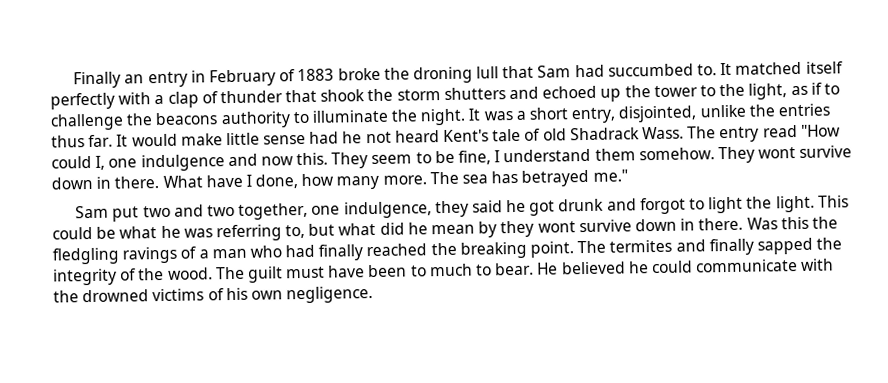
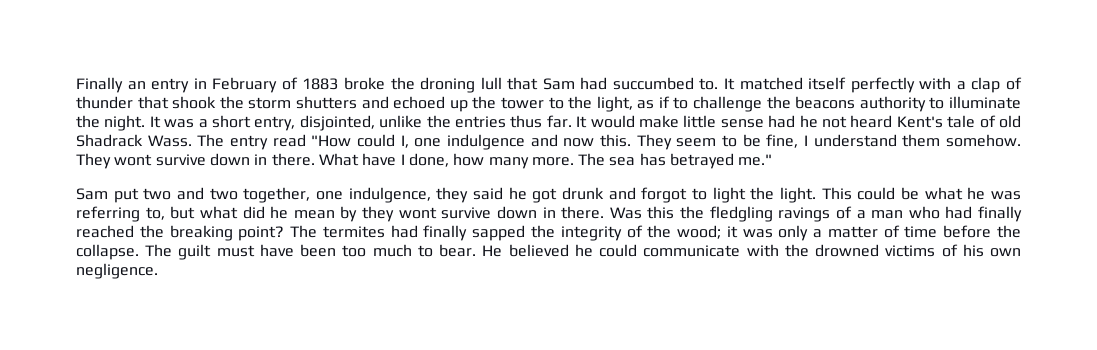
[530,241,575,258] point. -> [238,226,285,241] point?
[675,239,706,252] and -> [390,225,418,238] had
[167,267,213,280] wood. -> [677,225,1021,241] [76,244,139,260] wood; it was only a matter of time before the collapse.
[410,265,427,277] to -> [342,245,367,257] too

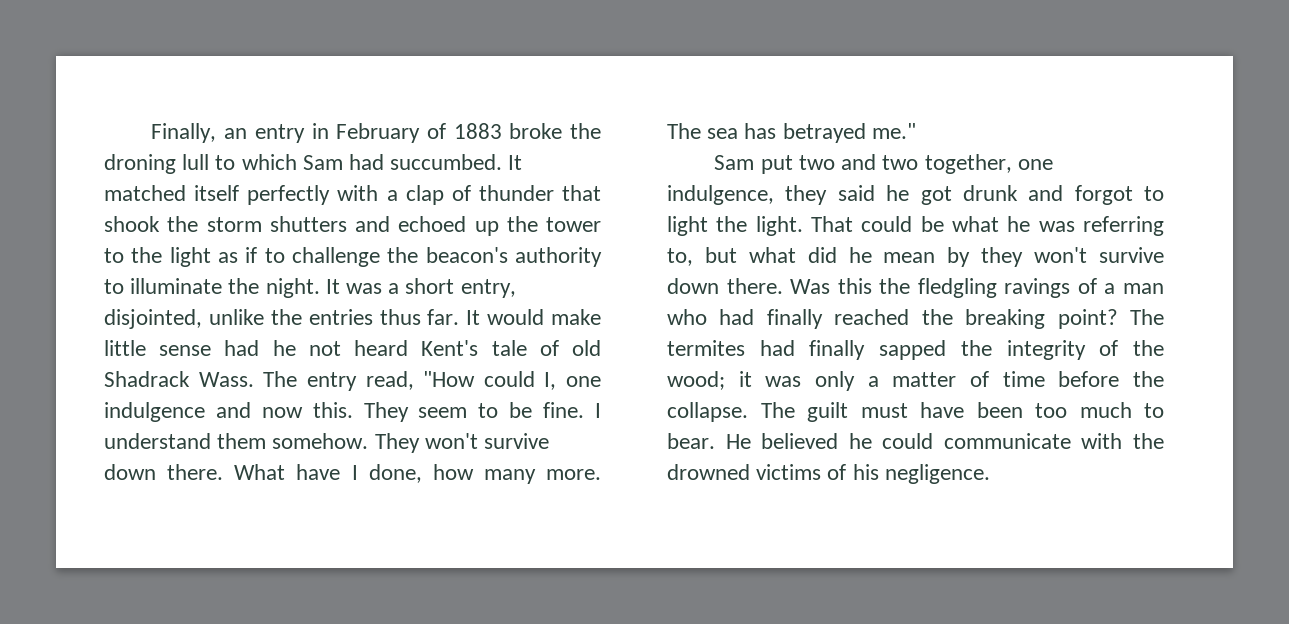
[76,77,123,93] Finally -> [151,123,217,143] Finally,
[507,77,719,90] that Sam had succumbed to. -> [215,154,503,170] to which Sam had succumbed.
[596,96,633,112] light, -> [169,247,211,267] light
[795,96,856,109] beacons -> [425,247,508,263] beacon's
[272,134,306,147] read -> [365,371,414,390] read,
[766,134,799,148] fine, -> [543,402,585,418] fine.
[114,153,268,166] wont survive down in -> [424,433,550,449] [104,464,156,480] won't survive down
[821,187,852,200] This -> [811,216,853,232] That
[398,206,556,219] wont survive down in -> [1034,247,1164,263] [667,278,719,294] won't survive down
[989,248,1021,257] own -> (879, 472) none

